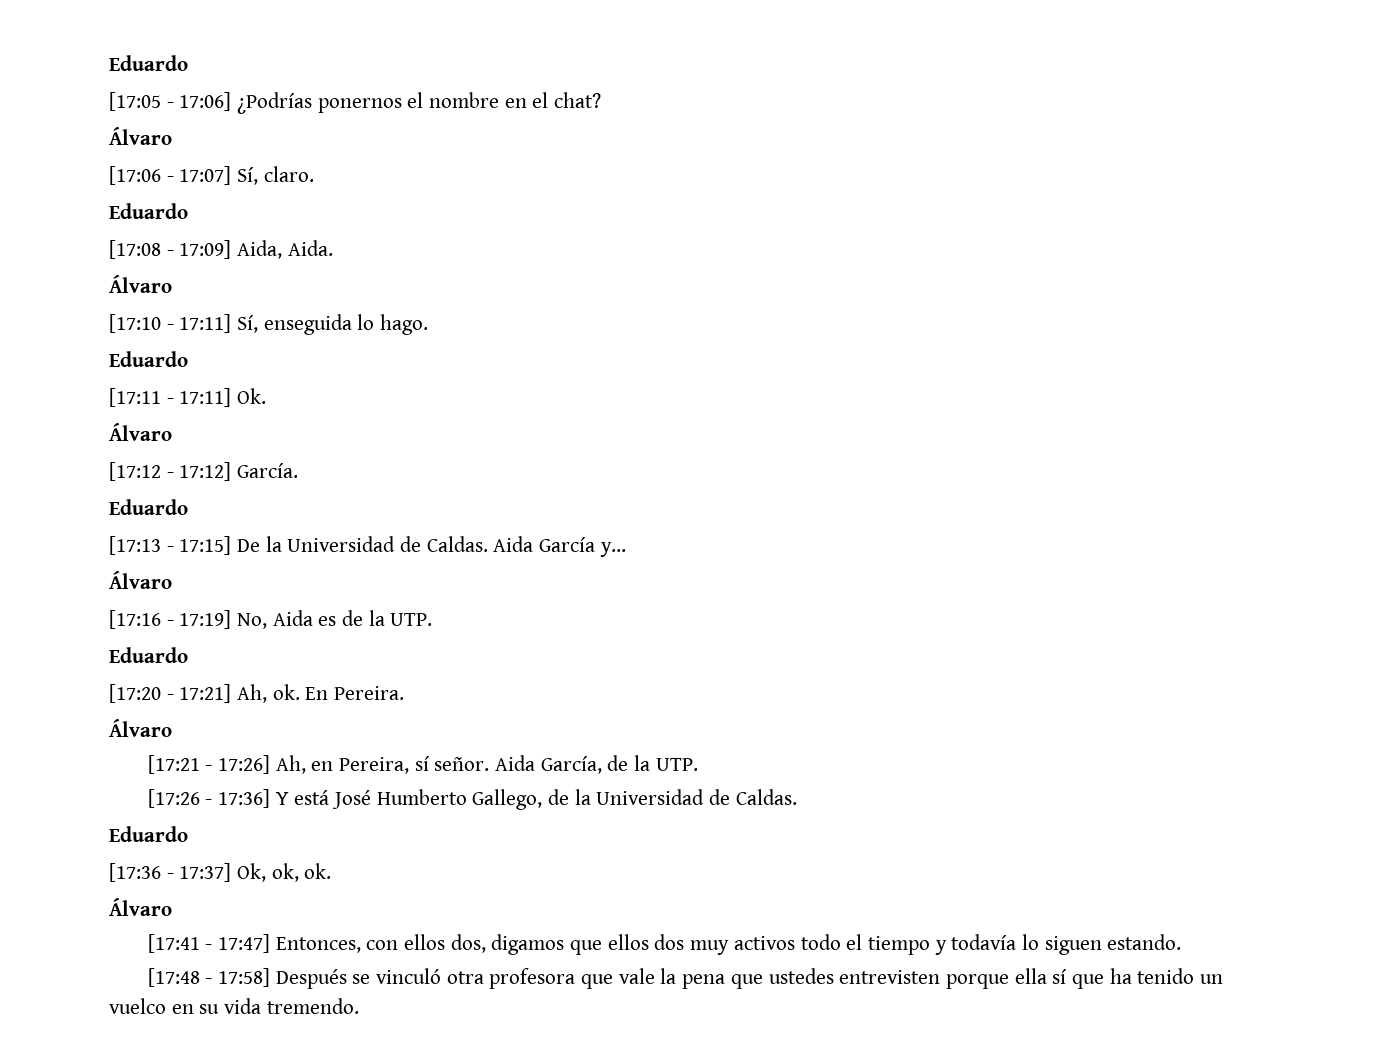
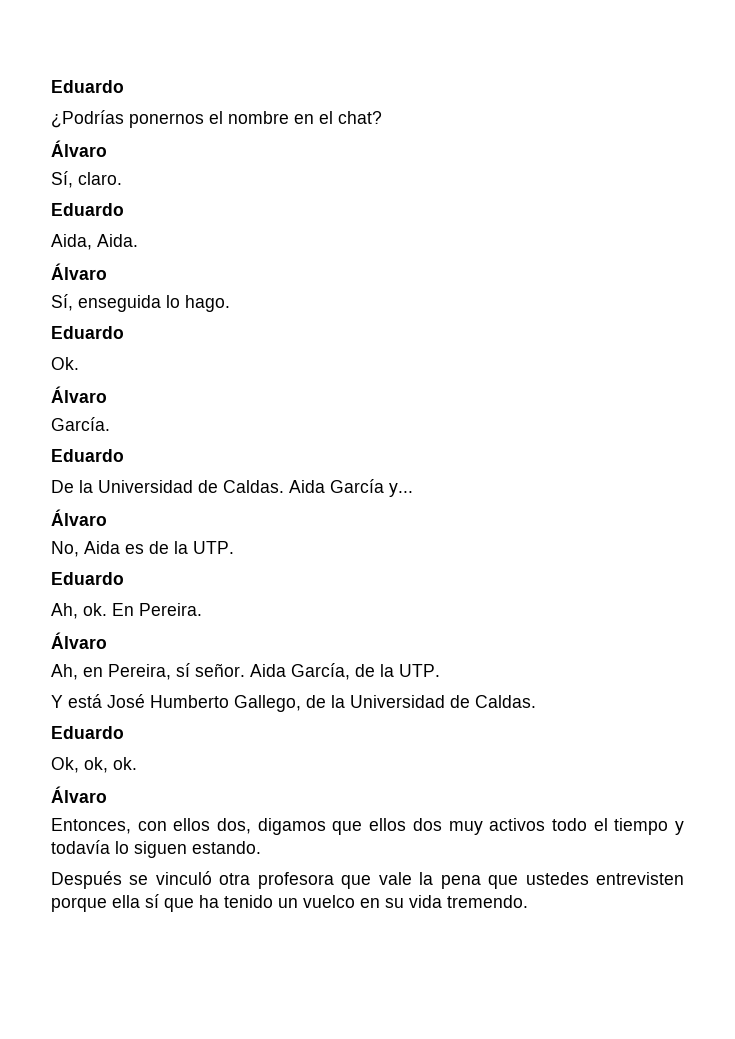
[109,55,188,71] [109,92,232,111] Eduardo // [17:05 - 17:06] -> [51,80,124,93] Eduardo //
[109,166,232,185] [17:06 - 17:07] -> (107, 148) none
[109,240,232,259] [17:08 - 17:09] -> (124, 209) none
[109,314,232,333] [17:10 - 17:11] -> (107, 271) none
[109,388,232,407] [17:11 - 17:11] -> (124, 332) none
[109,462,232,481] [17:12 - 17:12] -> (107, 394) none
[109,536,232,555] [17:13 - 17:15] -> (124, 455) none
[109,610,232,629] [17:16 - 17:19] -> (107, 517) none
[109,684,232,703] [17:20 - 17:21] -> (124, 578) none
[147,755,271,774] [17:21 - 17:26] -> (107, 640) none
[147,789,271,808] [17:26 - 17:36] -> (440, 670) none
[109,863,232,882] [17:36 - 17:37] -> (124, 732) none
[147,934,271,953] [17:41 - 17:47] -> (107, 794) none
[147,968,271,987] [17:48 - 17:58] -> (261, 847) none

